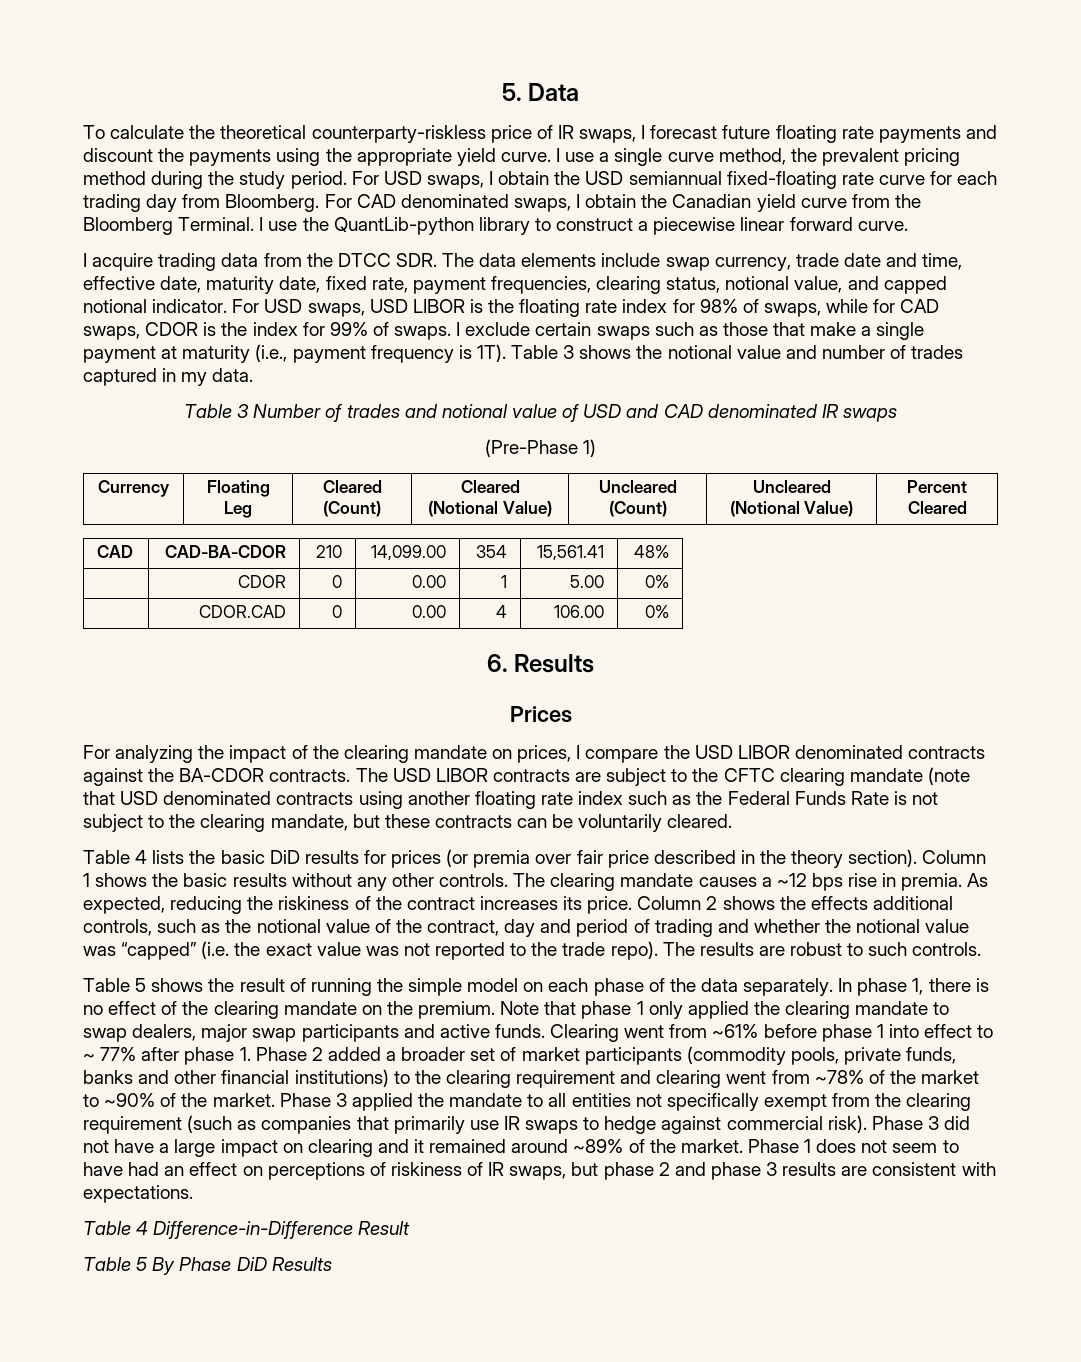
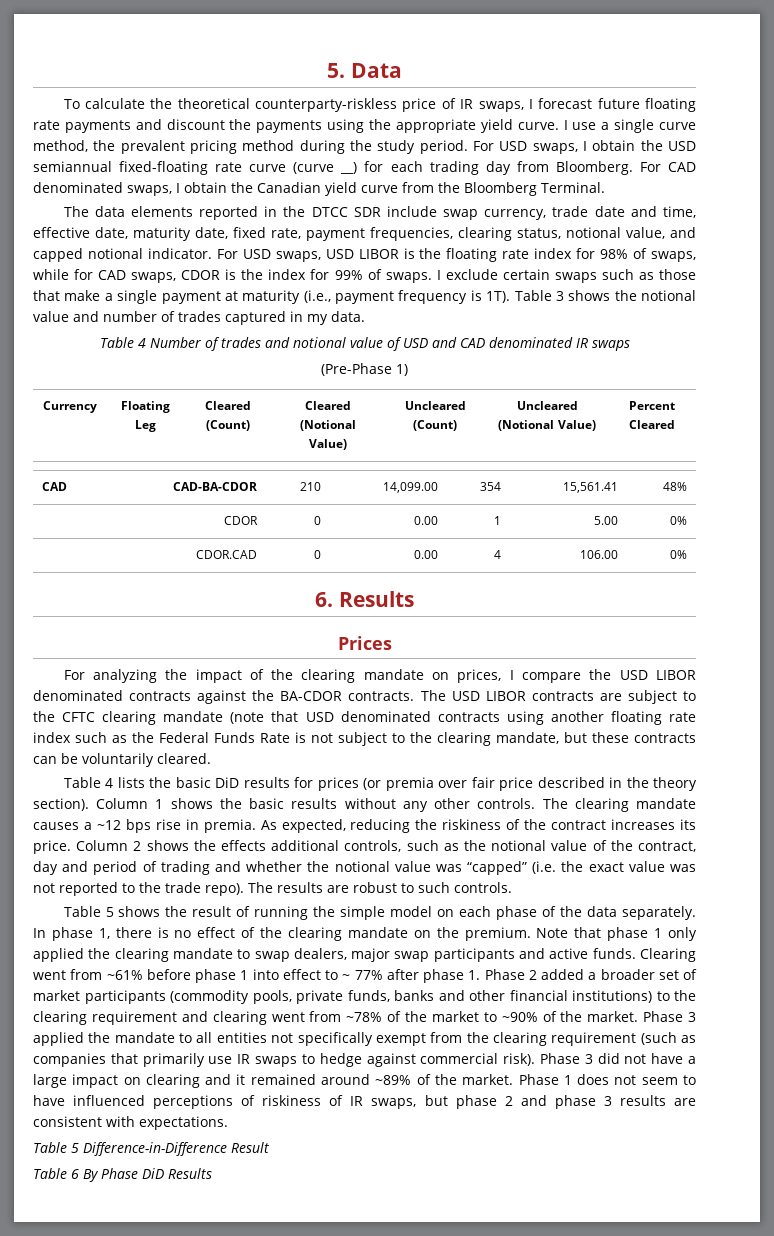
(925, 180) none -> [293,162,358,174] (curve __)
[259,217,908,235] [83,253,597,271] I use the QuantLib-python library to construct a piecewise linear forward curve. // I acquire trading data from the DTCC SDR. The data elements -> [63,206,381,220] // The data elements reported in the DTCC SDR
[237,404,250,418] 3 -> [137,338,146,348] 4
[128,1162,263,1176] had an effect on -> [73,1095,146,1106] influenced
[136,1221,149,1235] 4 -> [70,1143,79,1153] 5
[136,1257,148,1271] 5 -> [70,1169,79,1179] 6

